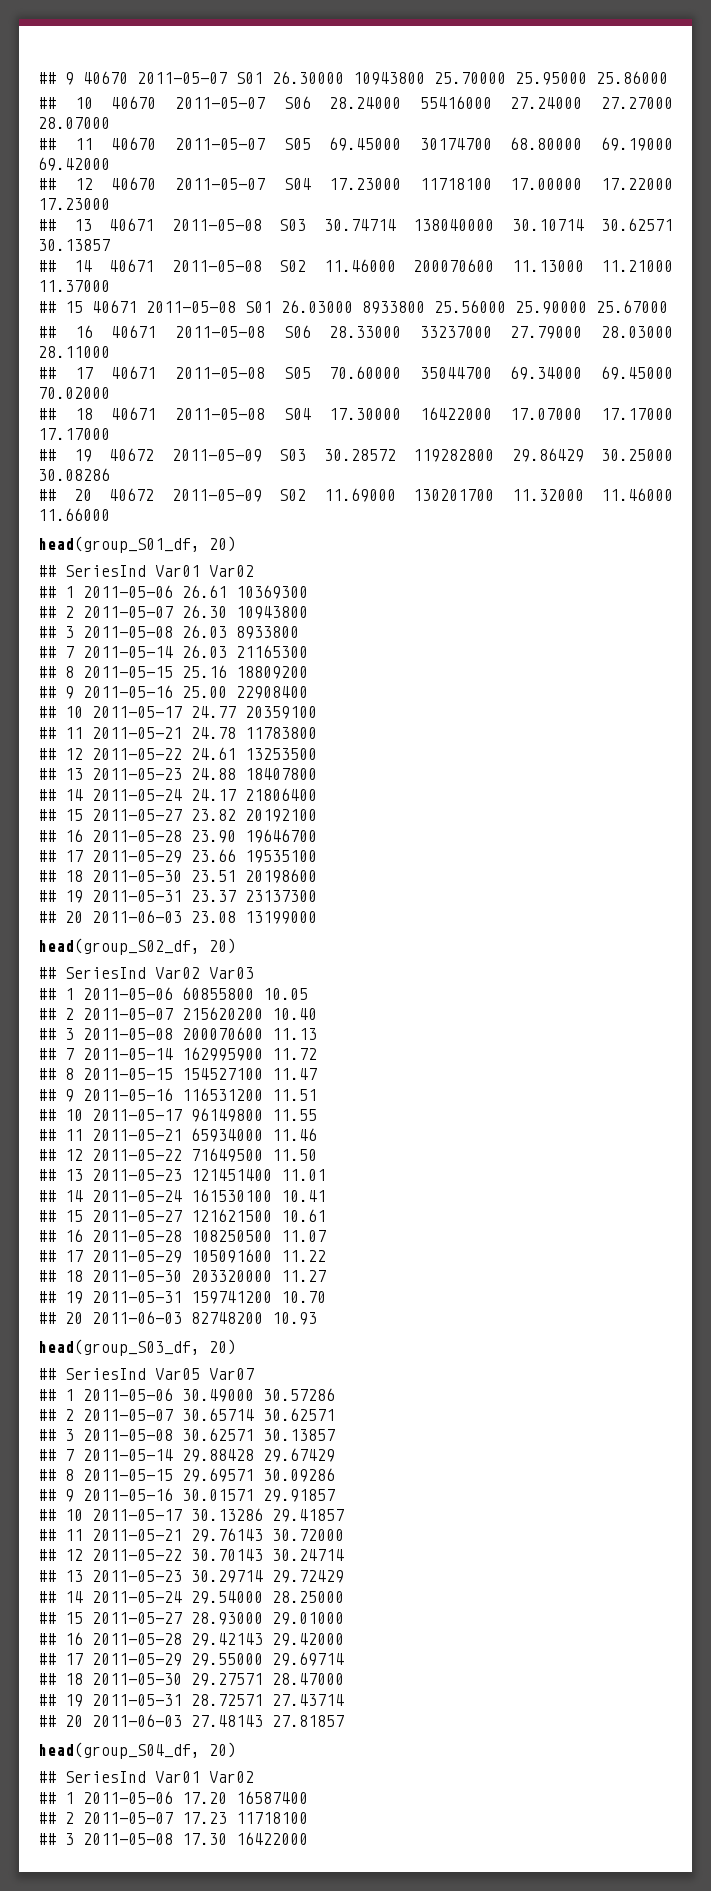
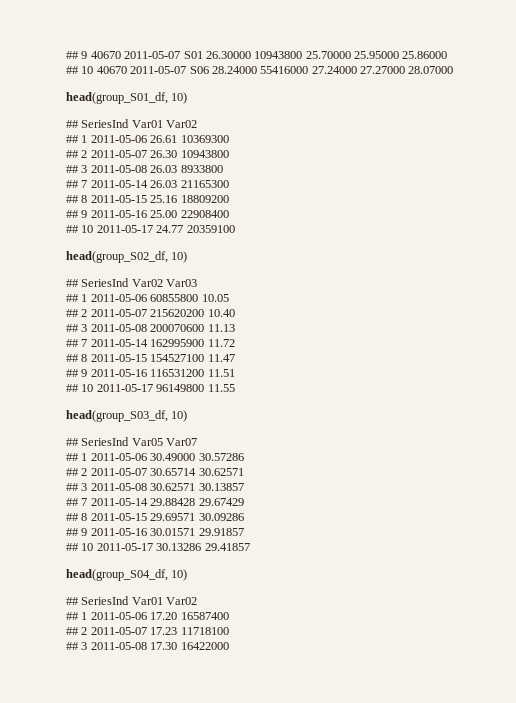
[38,137,673,151] [38,157,110,171] [38,177,673,190] [38,198,110,210] [38,218,673,231] [38,239,110,251] [38,259,673,272] [38,280,110,292] [38,300,668,314] [38,325,673,339] [38,346,110,358] [38,366,673,380] [38,387,110,399] [38,407,673,420] [38,428,110,440] [38,448,673,462] [38,468,110,481] [38,488,673,502] [38,508,110,521] // ## 11 40670 2011-05-07 S05 69.45000 30174700 68.80000 69.19000 69.42000 // ## 12 40670 2011-05-07 S04 17.23000 11718100 17.00000 17.22000 17.23000 // ## 13 40671 2011-05-08 S03 30.74714 138040000 30.10714 30.62571 30.13857 // ## 14 40671 2011-05-08 S02 11.46000 200070600 11.13000 11.21000 11.37000 // ## 15 40671 2011-05-08 S01 26.03000 8933800 25.56000 25.90000 25.67000 // ## 16 40671 2011-05-08 S06 28.33000 33237000 27.79000 28.03000 28.11000 // ## 17 40671 2011-05-08 S05 70.60000 35044700 69.34000 69.45000 70.02000 // ## 18 40671 2011-05-08 S04 17.30000 16422000 17.07000 17.17000 17.17000 // ## 19 40672 2011-05-09 S03 30.28572 119282800 29.86429 30.25000 30.08286 // ## 20 40672 2011-05-09 S02 11.69000 130201700 11.32000 11.46000 11.66000 -> (454, 70) none
[209,536,236,552] 20) -> [171,92,188,104] 10)
[38,727,317,739] [38,747,317,760] [38,768,317,780] [38,788,317,801] [38,809,317,822] [38,829,317,843] [38,849,317,863] [38,869,317,883] [38,890,317,903] [38,910,317,924] // ## 11 2011-05-21 24.78 11783800 // ## 12 2011-05-22 24.61 13253500 // ## 13 2011-05-23 24.88 18407800 // ## 14 2011-05-24 24.17 21806400 // ## 15 2011-05-27 23.82 20192100 // ## 16 2011-05-28 23.90 19646700 // ## 17 2011-05-29 23.66 19535100 // ## 18 2011-05-30 23.51 20198600 // ## 19 2011-05-31 23.37 23137300 // ## 20 2011-06-03 23.08 13199000 -> (235, 229) none
[209,938,236,954] 20) -> [171,251,188,263] 10)
[38,1128,317,1142] [38,1148,317,1162] [38,1169,326,1181] [38,1189,326,1202] [38,1209,326,1222] [38,1229,326,1242] [38,1249,326,1263] [38,1270,326,1282] [38,1291,326,1304] [38,1311,317,1325] // ## 11 2011-05-21 65934000 11.46 // ## 12 2011-05-22 71649500 11.50 // ## 13 2011-05-23 121451400 11.01 // ## 14 2011-05-24 161530100 10.41 // ## 15 2011-05-27 121621500 10.61 // ## 16 2011-05-28 108250500 11.07 // ## 17 2011-05-29 105091600 11.22 // ## 18 2011-05-30 203320000 11.27 // ## 19 2011-05-31 159741200 10.70 // ## 20 2011-06-03 82748200 10.93 -> (235, 388) none
[209,1339,236,1355] 20) -> [171,410,188,422] 10)
[38,1528,344,1542] [38,1549,344,1561] [38,1570,344,1583] [38,1591,344,1604] [38,1612,344,1625] [38,1632,344,1646] [38,1652,344,1666] [38,1673,344,1686] [38,1694,344,1707] [38,1714,344,1727] // ## 11 2011-05-21 29.76143 30.72000 // ## 12 2011-05-22 30.70143 30.24714 // ## 13 2011-05-23 30.29714 29.72429 // ## 14 2011-05-24 29.54000 28.25000 // ## 15 2011-05-27 28.93000 29.01000 // ## 16 2011-05-28 29.42143 29.42000 // ## 17 2011-05-29 29.55000 29.69714 // ## 18 2011-05-30 29.27571 28.47000 // ## 19 2011-05-31 28.72571 27.43714 // ## 20 2011-06-03 27.48143 27.81857 -> (250, 547) none
[209,1742,236,1758] 20) -> [171,569,188,581] 10)

